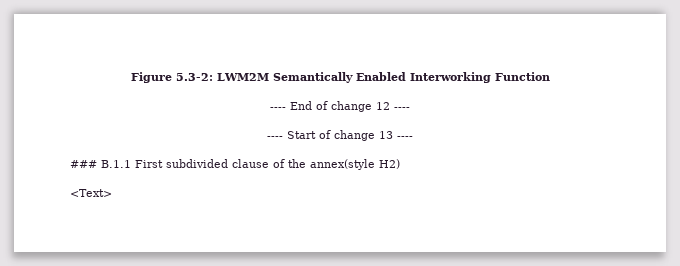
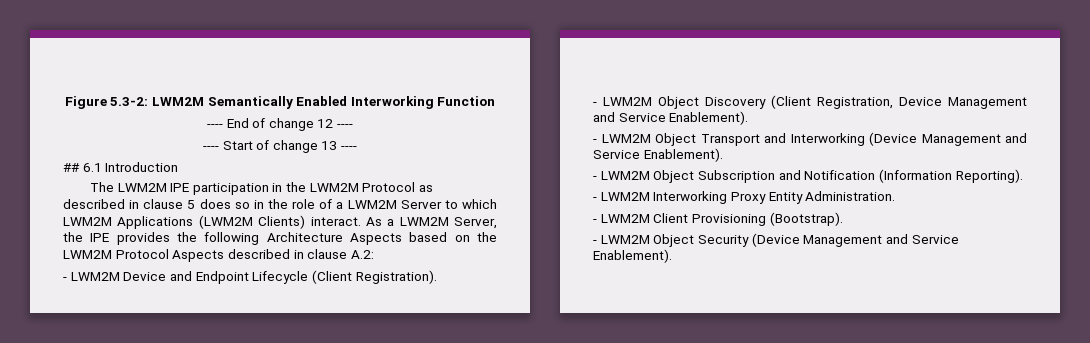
[70,159,400,170] [70,189,112,197] ### B.1.1 First subdivided clause of the annex(style H2) // <Text> -> [63,162,179,172] [89,182,434,195] [63,199,498,209] [63,215,497,229] [63,232,497,245] [63,249,374,262] [63,270,437,284] [593,95,1027,109] [593,111,749,125] [593,132,1027,146] [593,148,723,162] [593,169,1023,183] [593,191,896,204] [593,212,843,226] [593,233,959,247] [593,249,672,263] ## 6.1 Introduction // The LWM2M IPE participation in the LWM2M Protocol as described in clause 5 does so in the role of a LWM2M Server to which LWM2M Applications (LWM2M Clients) interact. As a LWM2M Server, the IPE provides the following Architecture Aspects based on the LWM2M Protocol Aspects described in clause A.2: // - LWM2M Device and Endpoint Lifecycle (Client Registration). // - LWM2M Object Discovery (Client Registration, Device Management and Service Enablement). // - LWM2M Object Transport and Interworking (Device Management and Service Enablement). // - LWM2M Object Subscription and Notification (Information Reporting). // - LWM2M Interworking Proxy Entity Administration. // - LWM2M Client Provisioning (Bootstrap). // - LWM2M Object Security (Device Management and Service Enablement).

